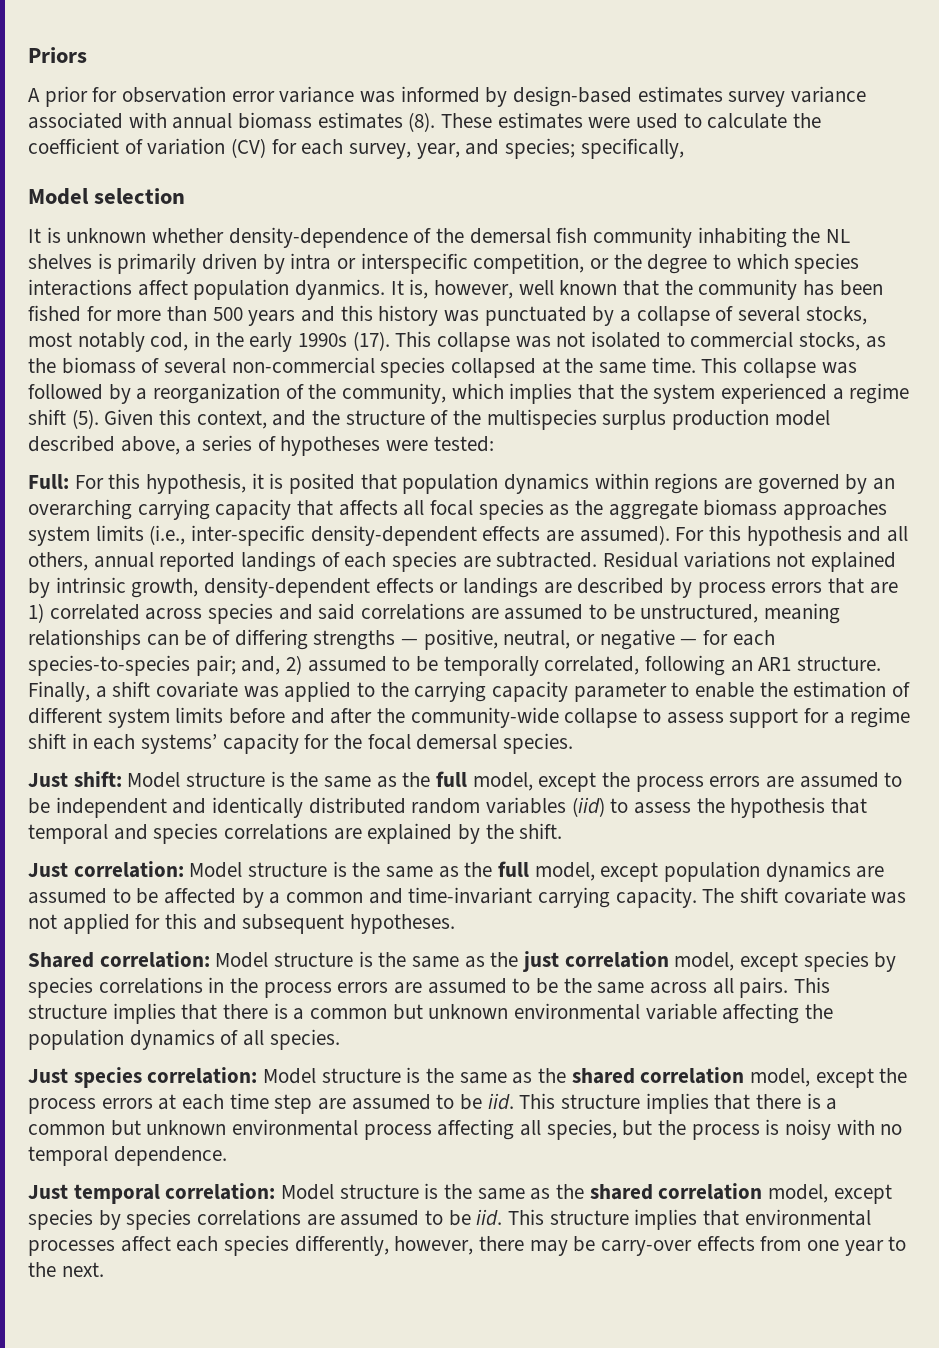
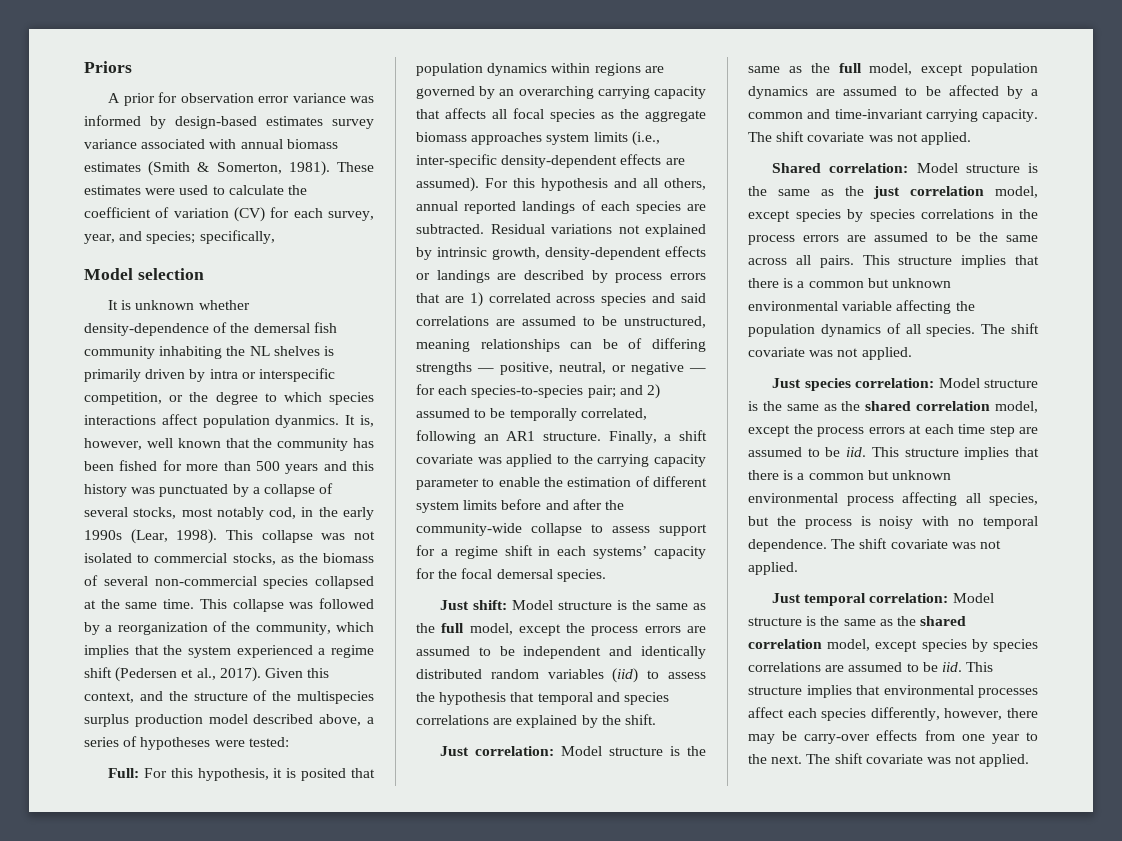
[408,112,436,132] (8). -> [148,161,330,176] (Smith & Somerton, 1981).
[352,331,390,351] (17). -> [130,529,218,544] (Lear, 1998).
[71,409,99,429] (5). -> [115,667,261,682] (Pedersen et al., 2017).
[241,656,281,675] and, -> [619,385,643,395] and
[62,913,456,934] applied for this and subsequent hypotheses. -> [920,132,971,145] applied.
(340, 1039) none -> [981,323,1039,334] [748,347,912,360] The shift covariate was not applied.
(227, 1156) none -> [831,538,1001,549] [748,562,798,575] The shift covariate was not applied.
(104, 1269) none -> [806,753,1030,767] The shift covariate was not applied.

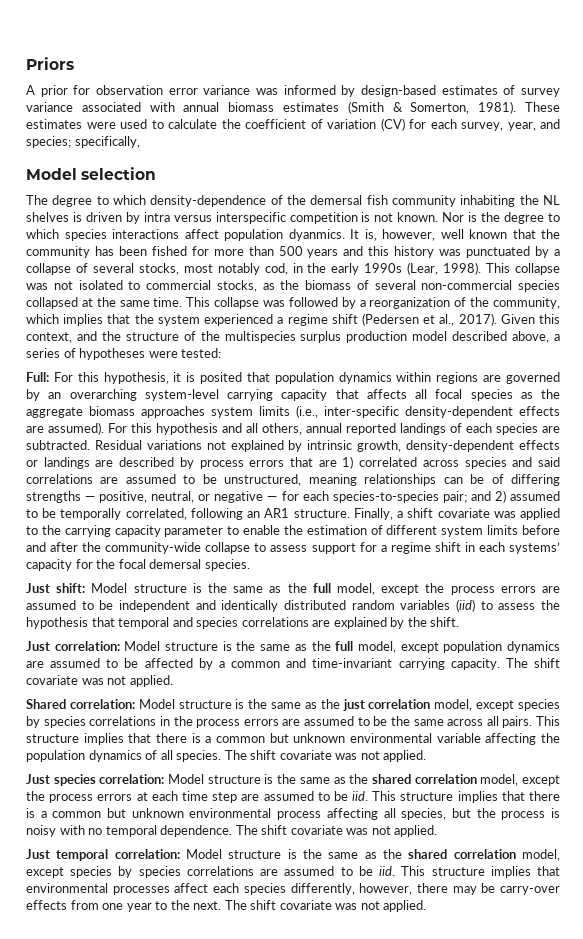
(323, 121) none -> [503,85,516,95] of
[108,300,250,310] It is unknown whether -> [26,195,146,207] The degree to which
[84,369,141,382] primarily -> (82, 217) none
[241,368,335,382] [84,392,184,405] or interspecific competition, or -> [173,212,478,224] versus interspecific competition is not known. Nor is
(594, 92) none -> [144,389,219,401] system-level

